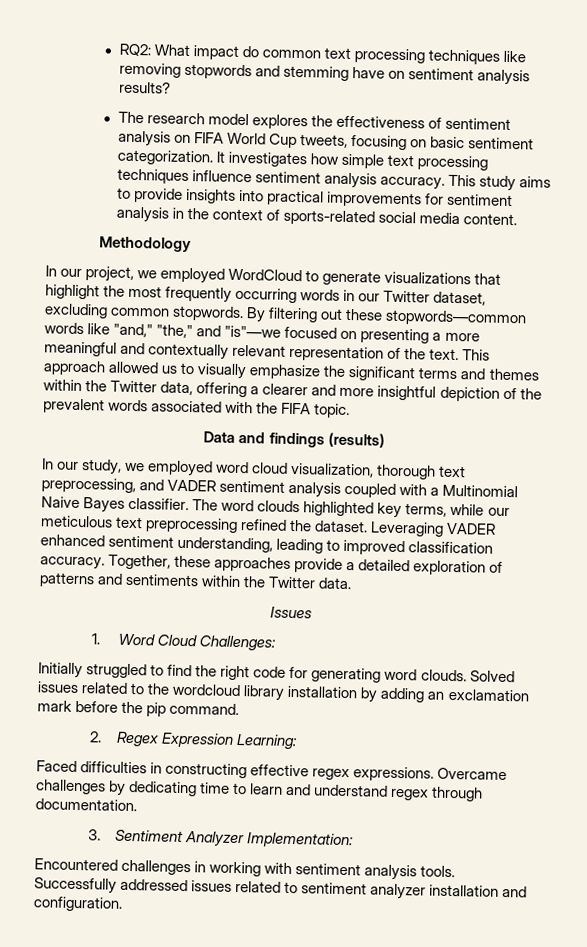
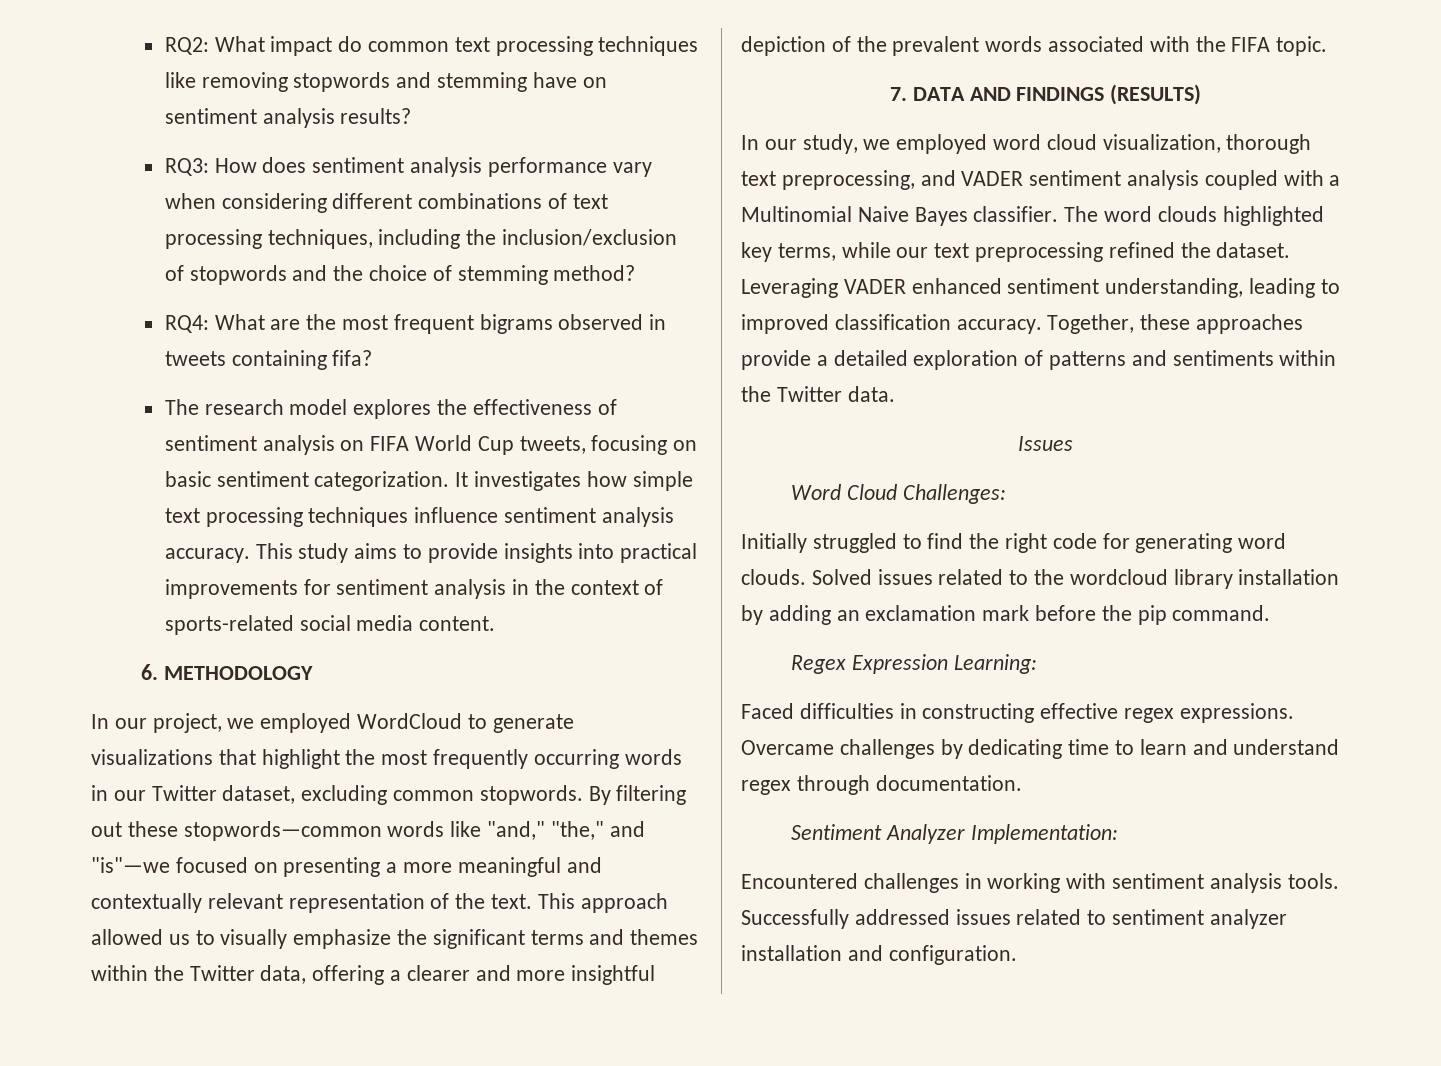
(171, 87) none -> [164,157,652,177] [164,193,608,213] [164,229,678,249] [164,265,636,285] [164,314,667,334] [164,350,373,370] // RQ3: How does sentiment analysis performance vary when considering different combinations of text processing techniques, including the inclusion/exclusion of stopwords and the choice of stemming method? // RQ4: What are the most frequent bigrams observed in tweets containing fifa?
[99,236,192,253] Methodology -> [141,664,313,680] 6. METHODOLOGY
[203,431,385,448] Data and findings (results) -> [889,84,1202,105] 7. DATA AND FINDINGS (RESULTS)
[40,515,113,528] meticulous -> (929, 252) none
[91,633,101,645] 1. -> (1073, 443) none
[89,731,103,743] 2. -> (1271, 613) none
[88,829,102,841] 3. -> (1022, 783) none

